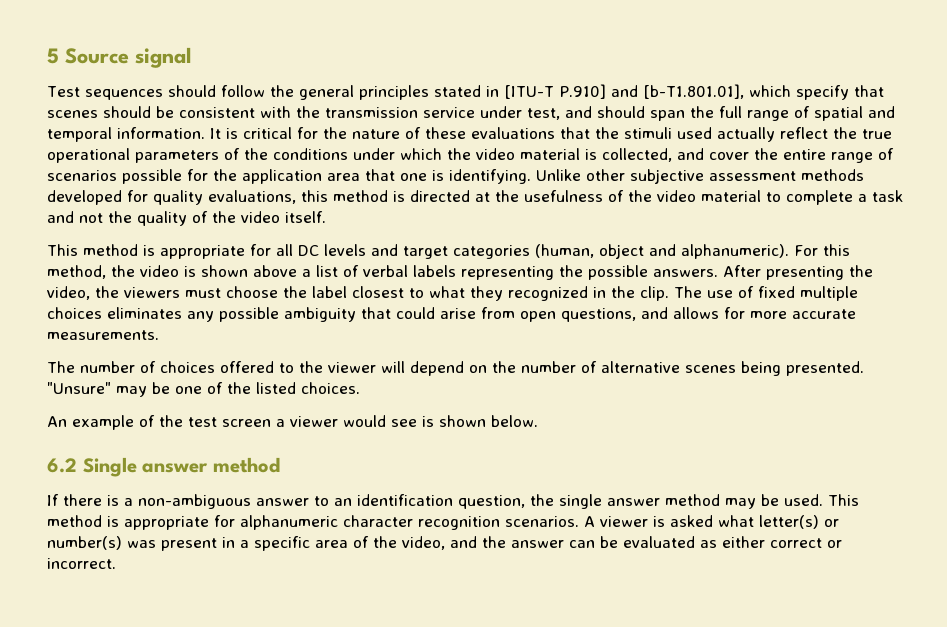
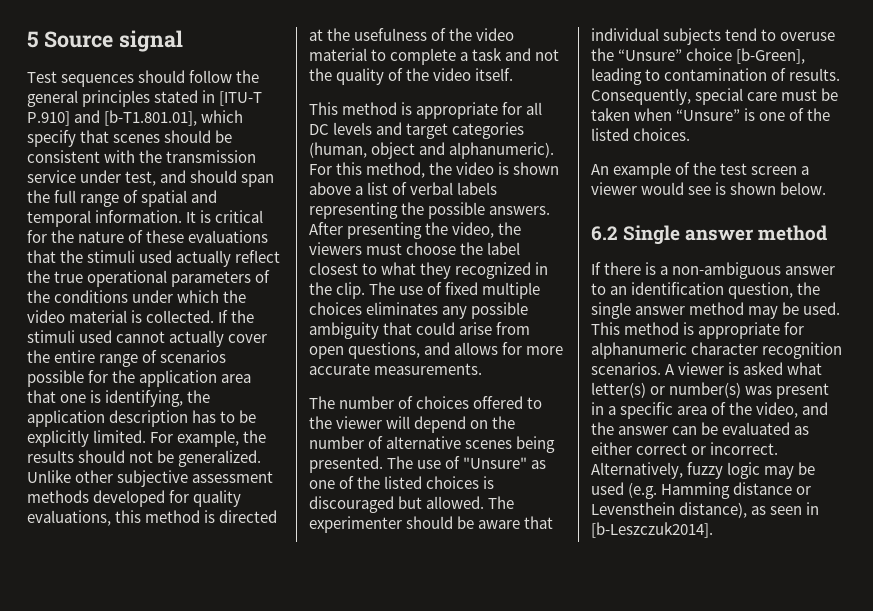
[602,148,704,162] collected, and -> [146,310,255,323] [27,330,225,347] collected. If the stimuli used cannot actually
[449,169,531,184] identifying. -> [105,390,211,407] [27,410,257,427] [27,430,267,447] [27,450,262,467] identifying, the application description has to be explicitly limited. For example, the results should not be generalized.
[47,382,170,397] "Unsure" may be -> [387,456,547,469] [309,476,495,489] [309,496,515,513] [309,516,554,533] [591,28,836,45] [591,48,806,64] [591,68,841,85] [591,88,839,105] [591,108,756,121] The use of "Unsure" as one of the listed choices is discouraged but allowed. The experimenter should be aware that individual subjects tend to overuse the “Unsure” choice [b-Green], leading to contamination of results. Consequently, special care must be taken when “Unsure” is
(116, 563) none -> [591,462,816,479] [591,482,812,499] [591,502,820,518] [591,522,713,538] Alternatively, fuzzy logic may be used (e.g. Hamming distance or Levensthein distance), as seen in [b-Leszczuk2014].

